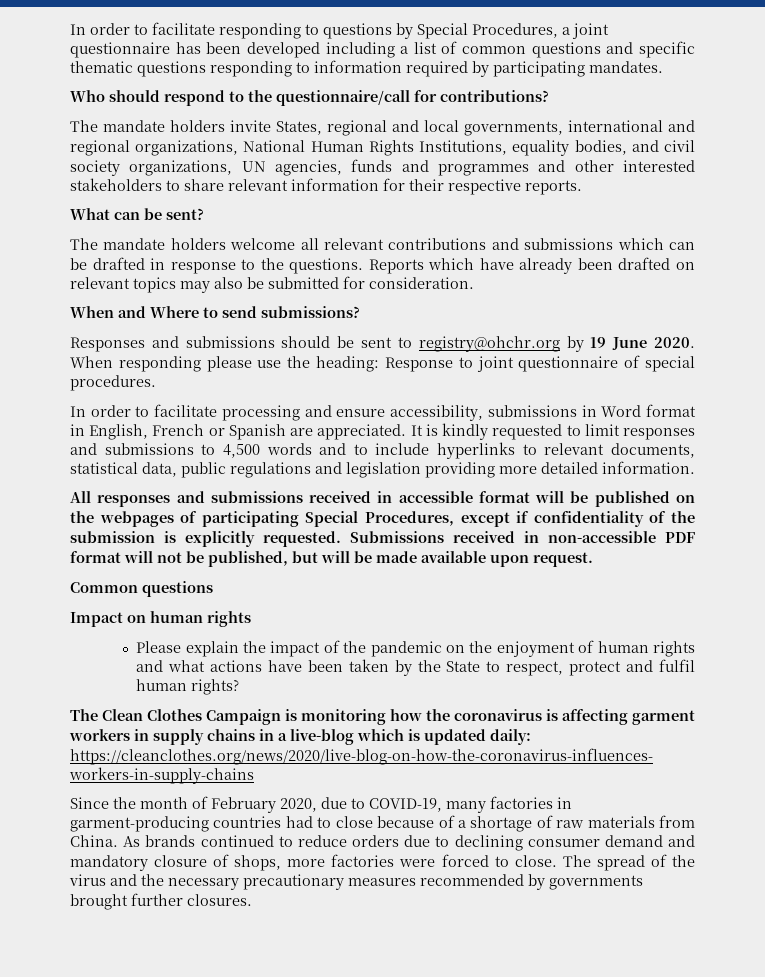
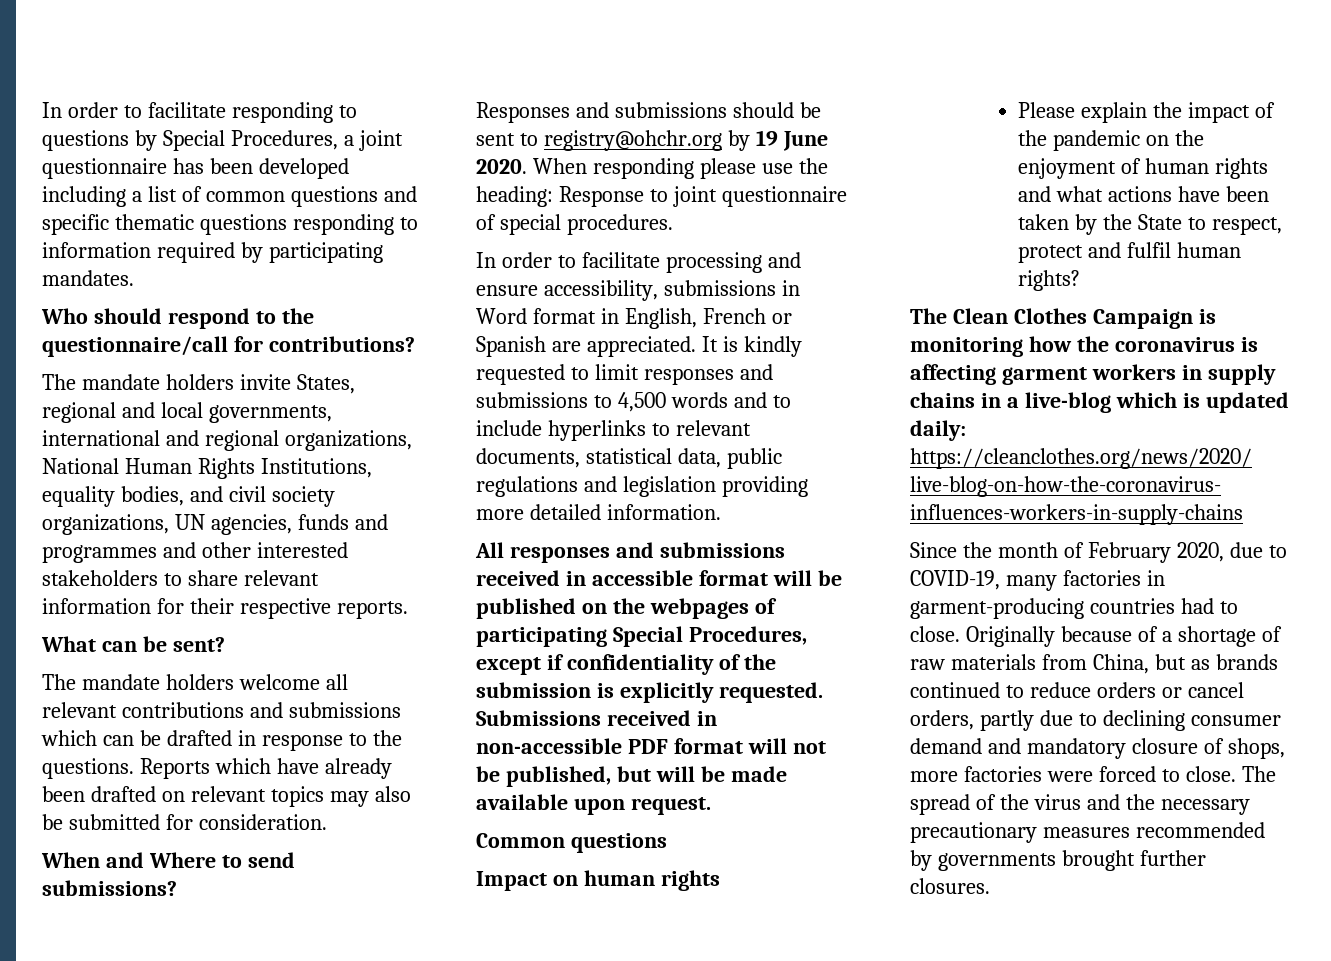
[335,816,373,828] close -> [910,626,1055,647] close. Originally
[70,835,141,847] China. As -> [1092,654,1210,674] China, but as
(399, 841) none -> [1161,682,1244,698] [910,710,1034,731] or cancel orders, partly

